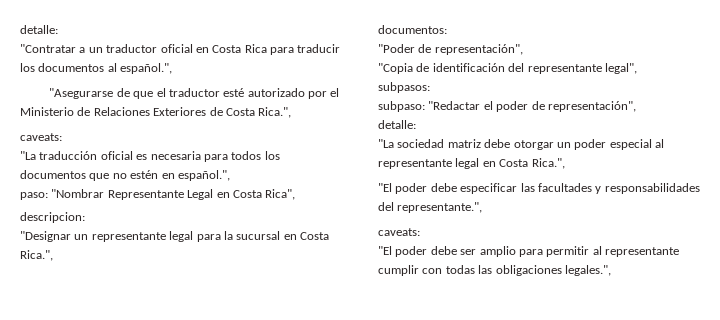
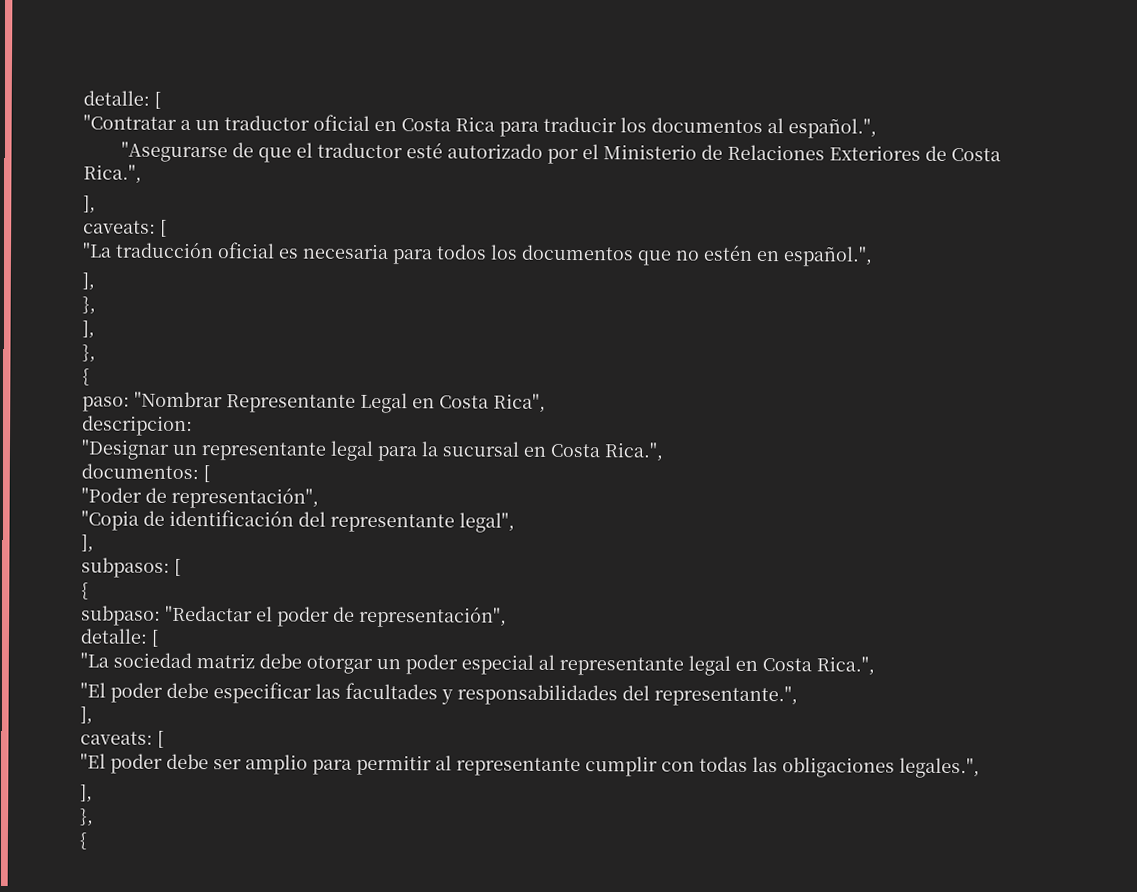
[20,25,58,34] detalle: -> [83,90,161,109] detalle: [
[20,133,62,141] // caveats: -> [83,195,96,214] [83,219,167,237] // ], // caveats: [
(230, 175) none -> [82,272,95,291] [82,296,96,315] [82,320,95,339] [82,344,96,363] [82,368,90,386] // ], // }, // ], // }, // {
(447, 29) none -> [203,465,210,483] [
(637, 68) none -> [81,534,94,553] // ],
(430, 87) none -> [174,558,181,576] [81,582,89,600] [ // {
(416, 124) none -> [151,629,159,647] [
[378,228,420,236] // caveats: -> [80,706,93,725] [80,730,164,748] // ], // caveats: [
(611, 270) none -> [80,784,93,803] [80,808,94,827] [79,832,87,850] // ], // }, // {

